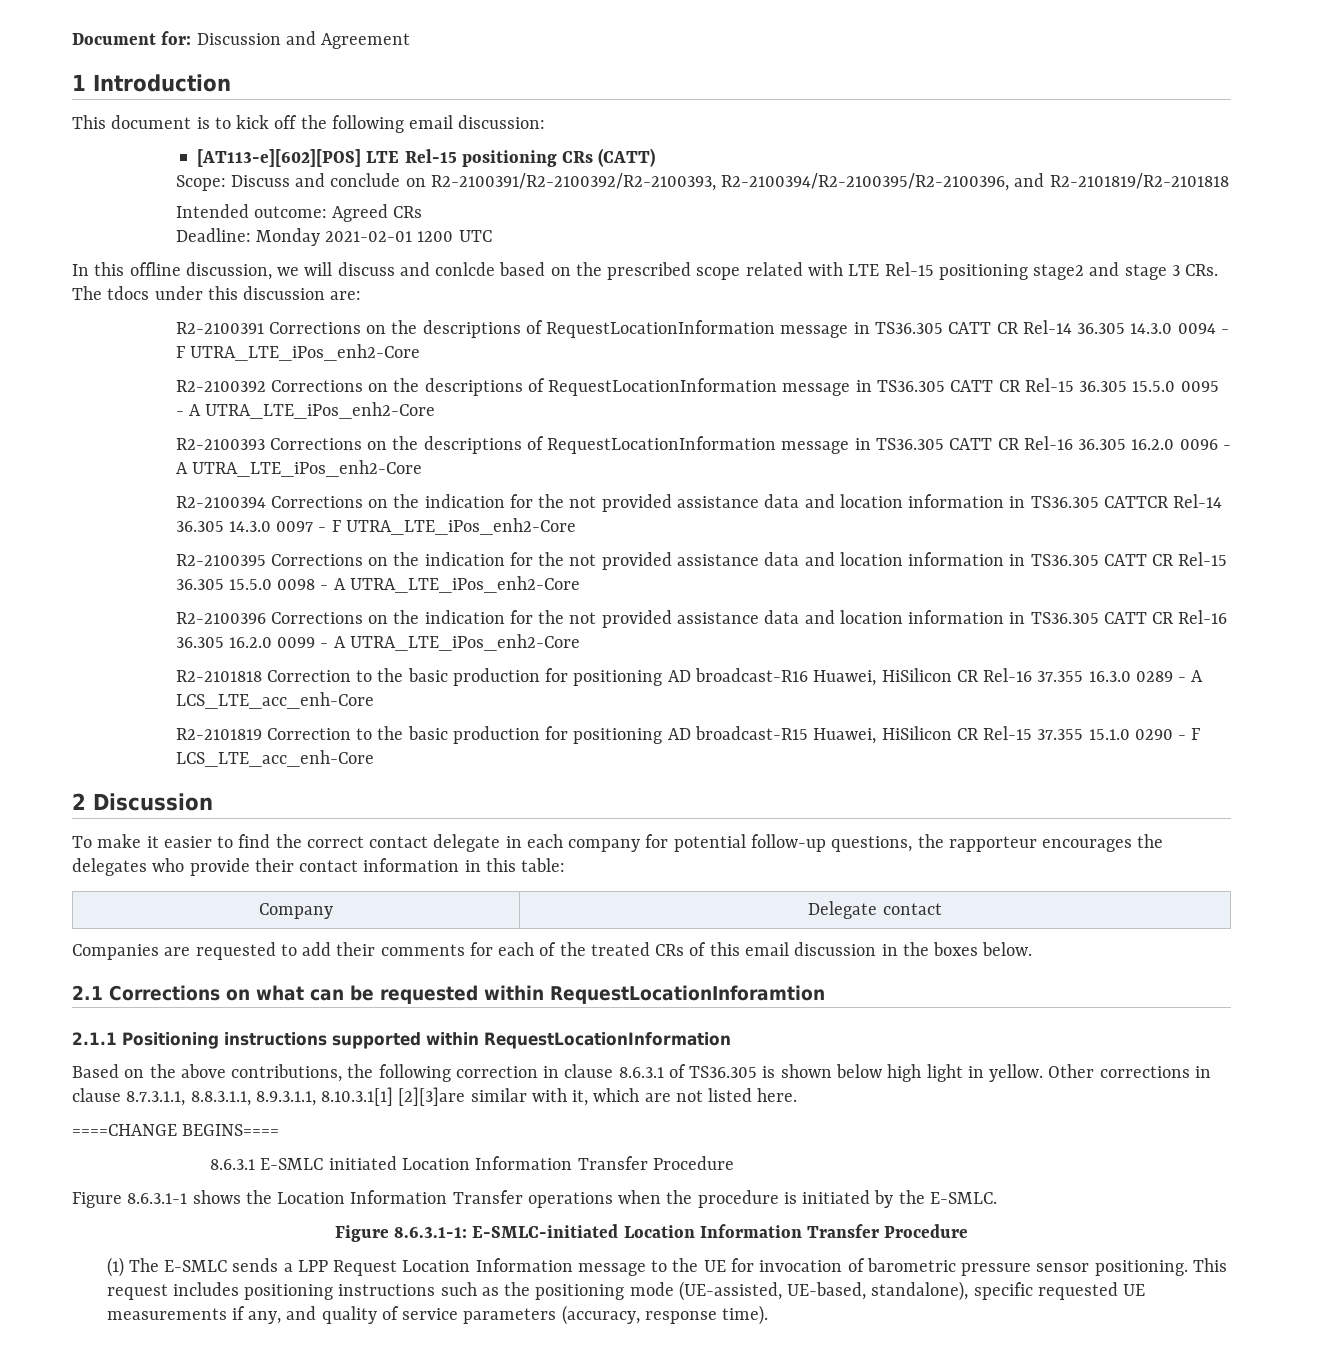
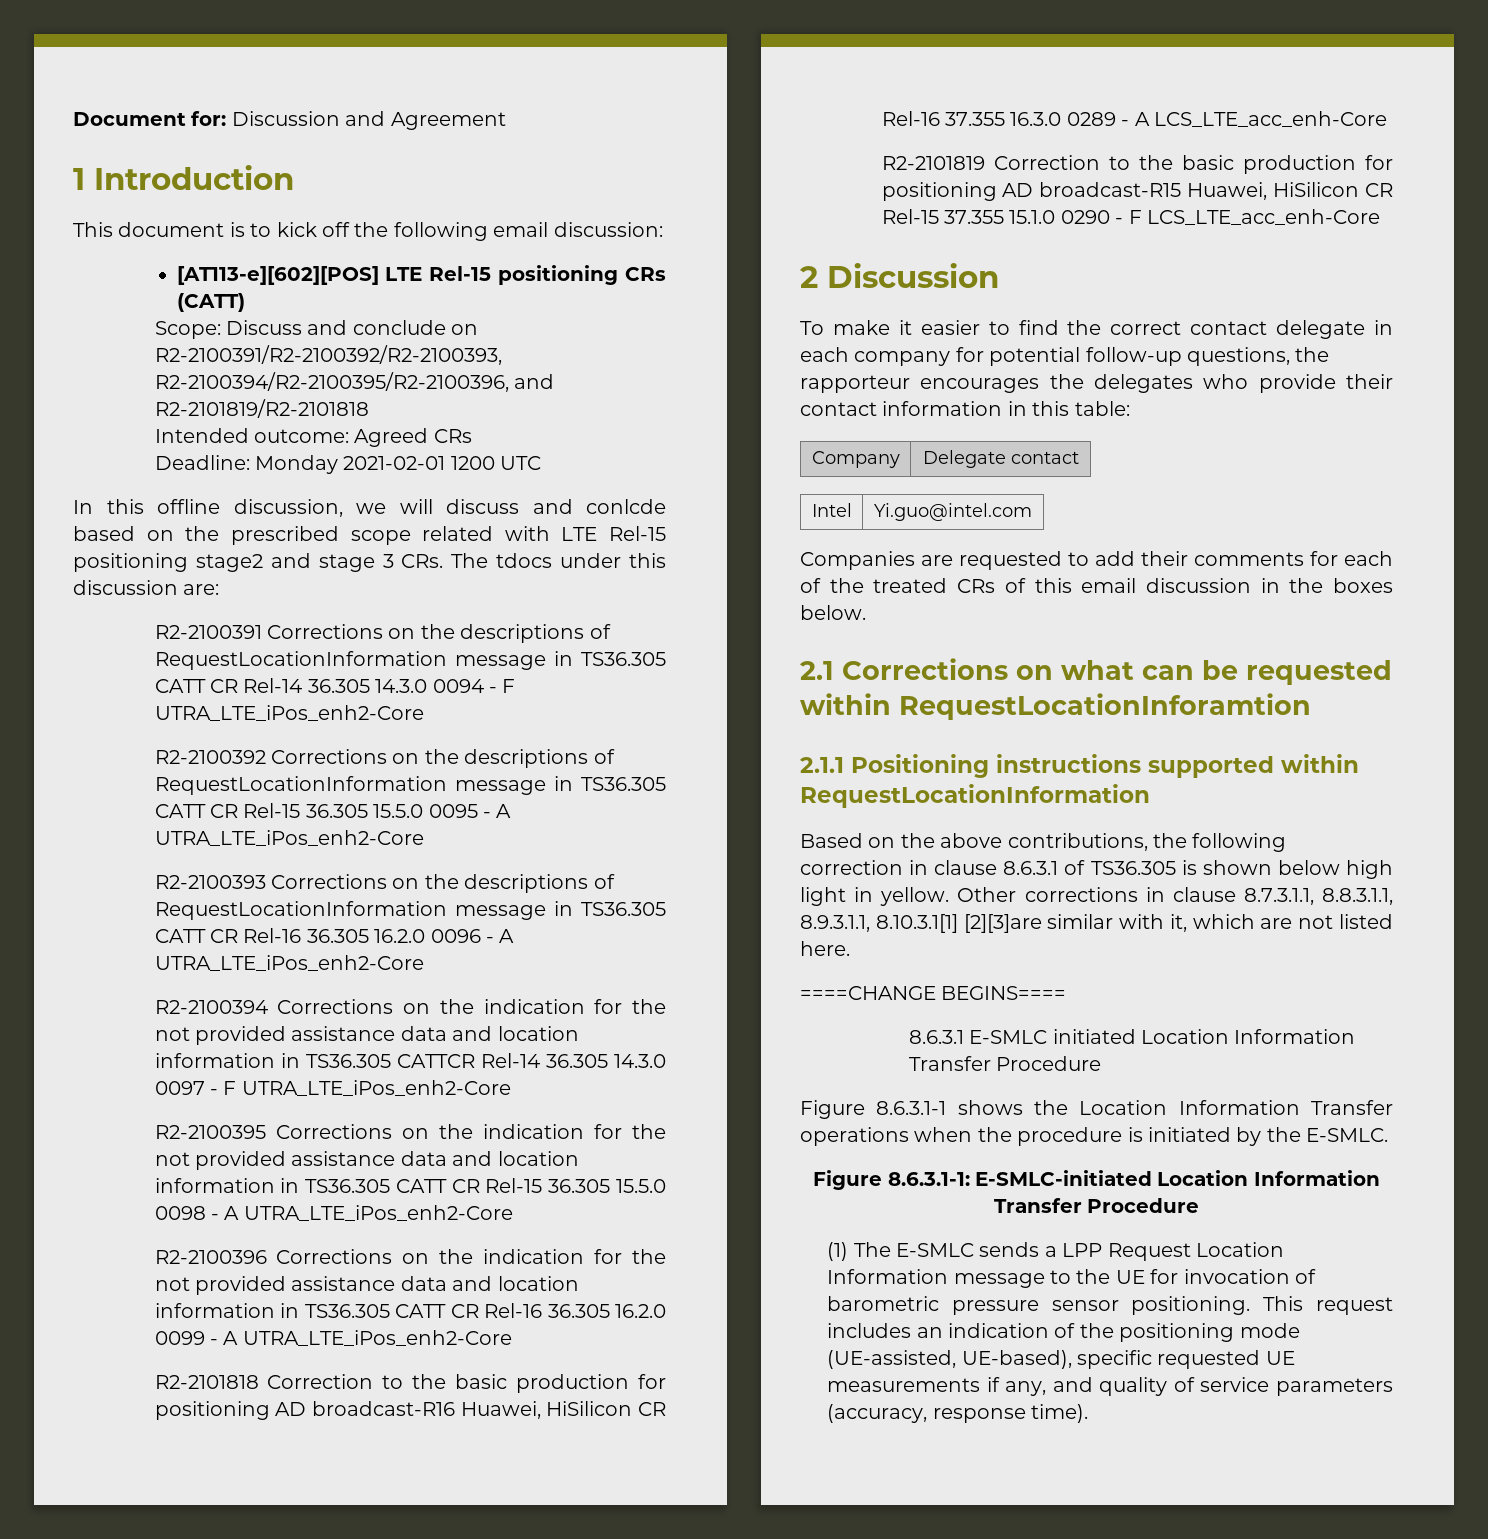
(942, 909) none -> [811,503,852,517] [874,503,1032,521] // Intel | Yi.guo@intel.com
[244,1282,499,1300] positioning instructions such as -> [916,1323,1076,1338] an indication of
[787,1281,969,1301] UE-based, standalone), -> [961,1350,1072,1369] UE-based),

